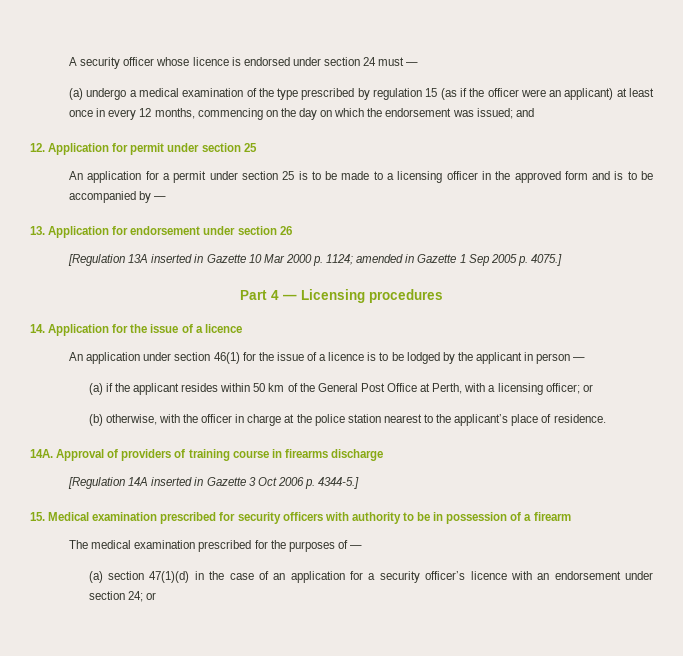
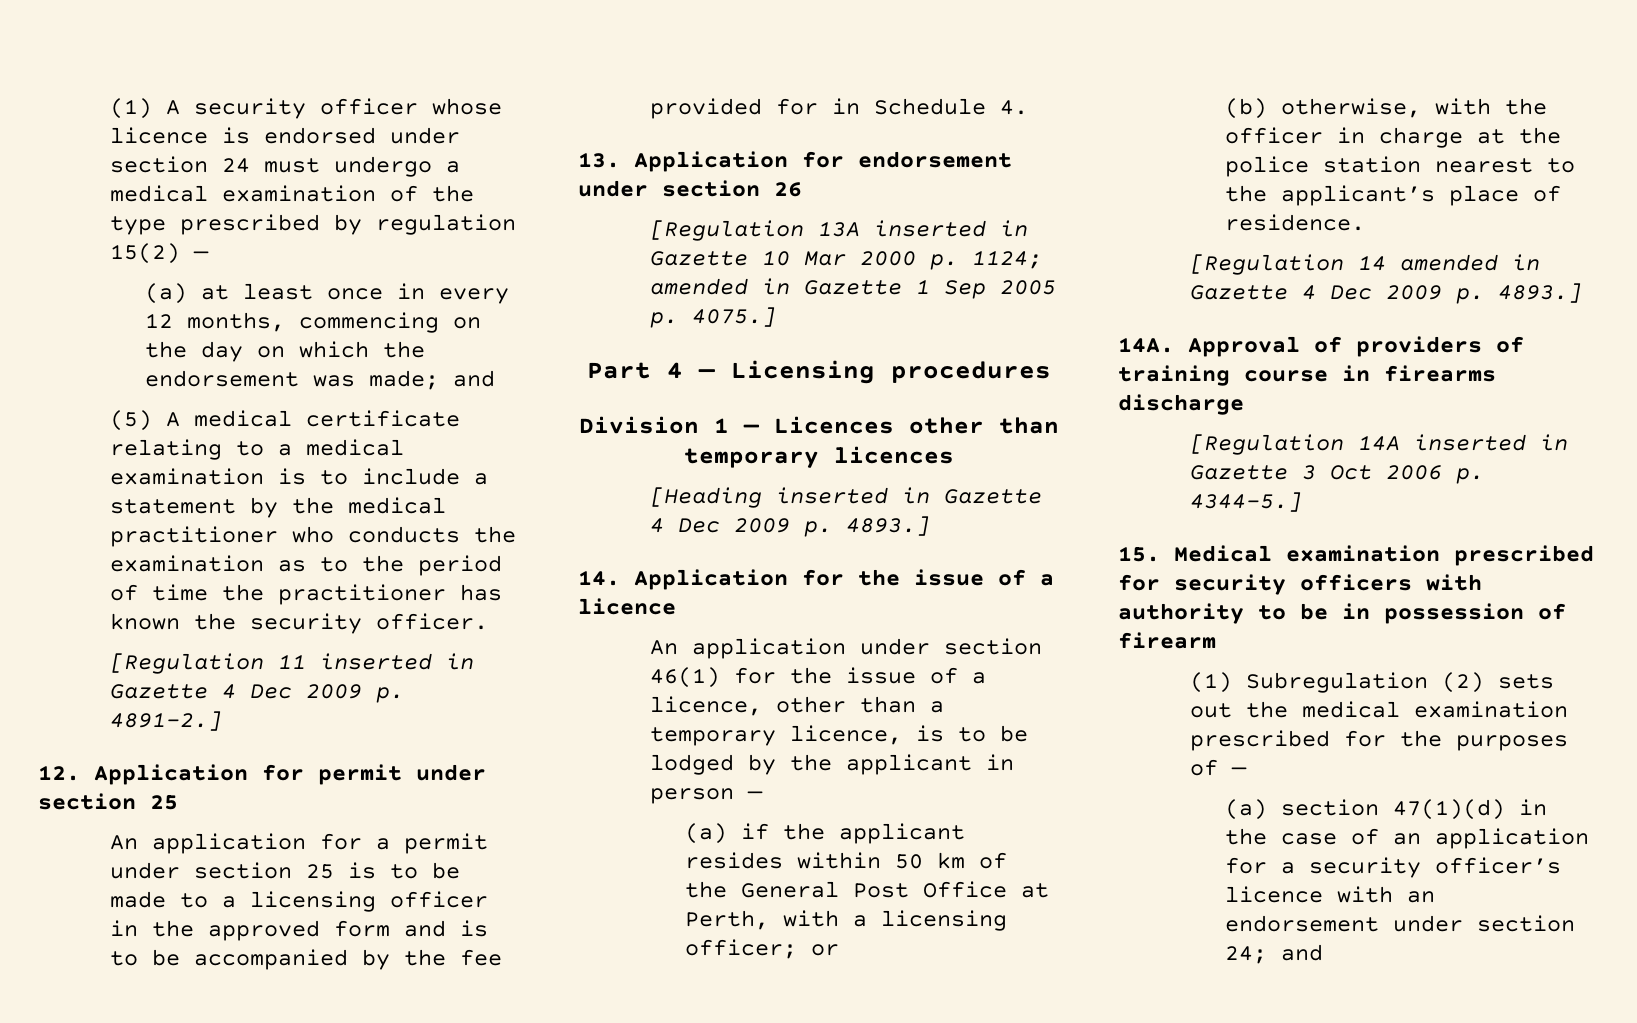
(69, 61) none -> [109,98,152,119] (1)
[406,62,419,66] [69,88,84,100] — // (a) -> (320, 165) none
[425,88,614,100] 15 (as if the officer were an applicant) -> [109,243,209,264] [145,283,188,304] 15(2) — // (a)
[476,108,534,119] issued; and -> [369,370,496,390] [109,410,460,431] [109,439,404,460] [109,468,488,485] [109,497,446,518] [109,526,516,547] [109,555,502,576] [109,584,502,605] [109,613,488,634] [109,653,474,674] [109,684,404,703] [109,711,222,731] made; and // (5) A medical certificate relating to a medical examination is to include a statement by the medical practitioner who conducts the examination as to the period of time the practitioner has known the security officer. // [Regulation 11 inserted in Gazette 4 Dec 2009 p. 4891-2.]
[154,196,167,200] — -> [403,949,502,966] [649,98,1028,119] the fee provided for in Schedule 4.
(443, 296) none -> [578,416,1059,434] [683,446,954,468] [649,487,1042,508] [649,516,930,537] // Division 1 — Licences other than temporary licences // [Heading inserted in Gazette 4 Dec 2009 p. 4893.]
[328,352,365,361] licence -> [649,696,944,716] [649,725,902,746] licence, other than a temporary licence,
(606, 418) none -> [1189,254,1540,275] [1189,283,1582,304] // [Regulation 14 amended in Gazette 4 Dec 2009 p. 4893.]
[524,514,532,521] a -> (1566, 611) none
[69,540,89,549] The -> [1189,672,1554,693] [1189,701,1288,718] (1) Subregulation (2) sets out the
[145,592,156,600] or -> [1281,944,1324,961] and

